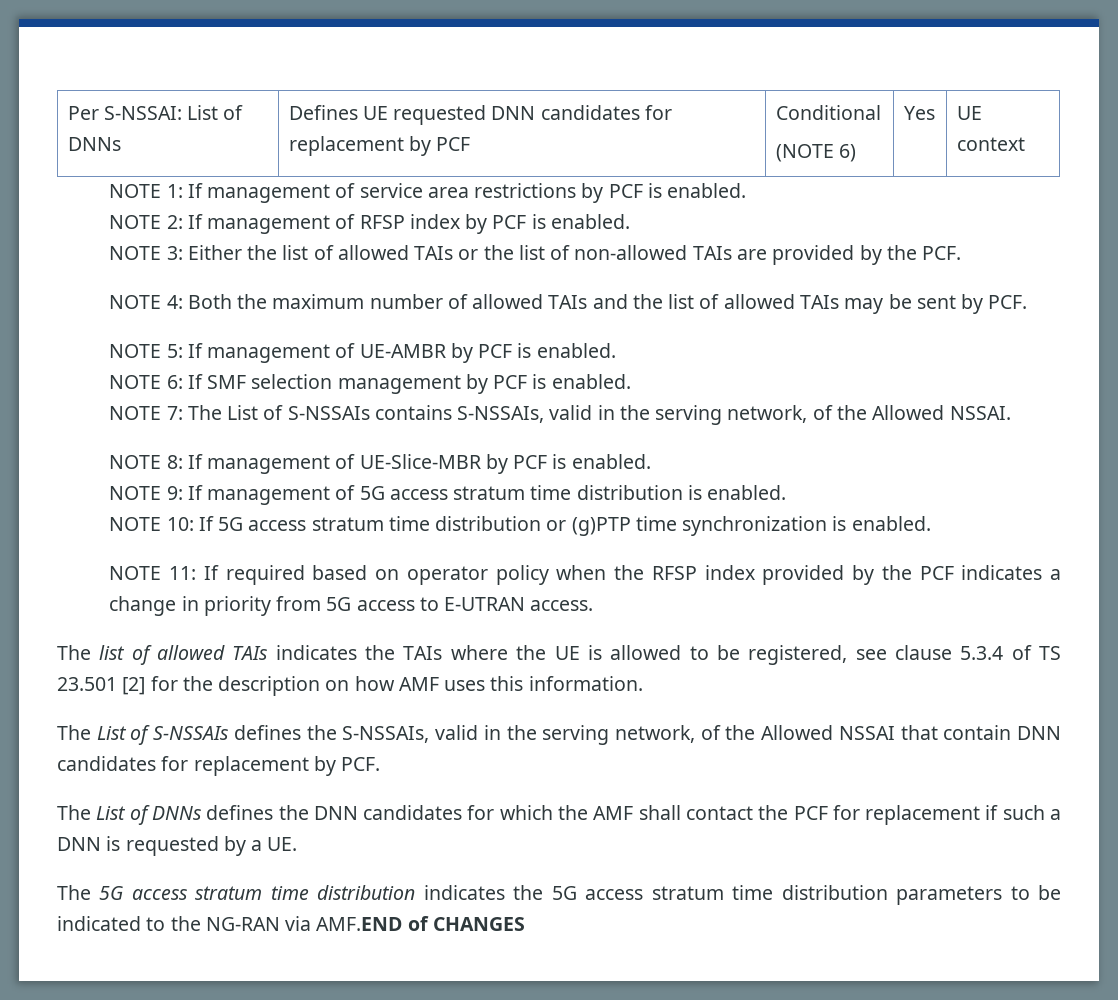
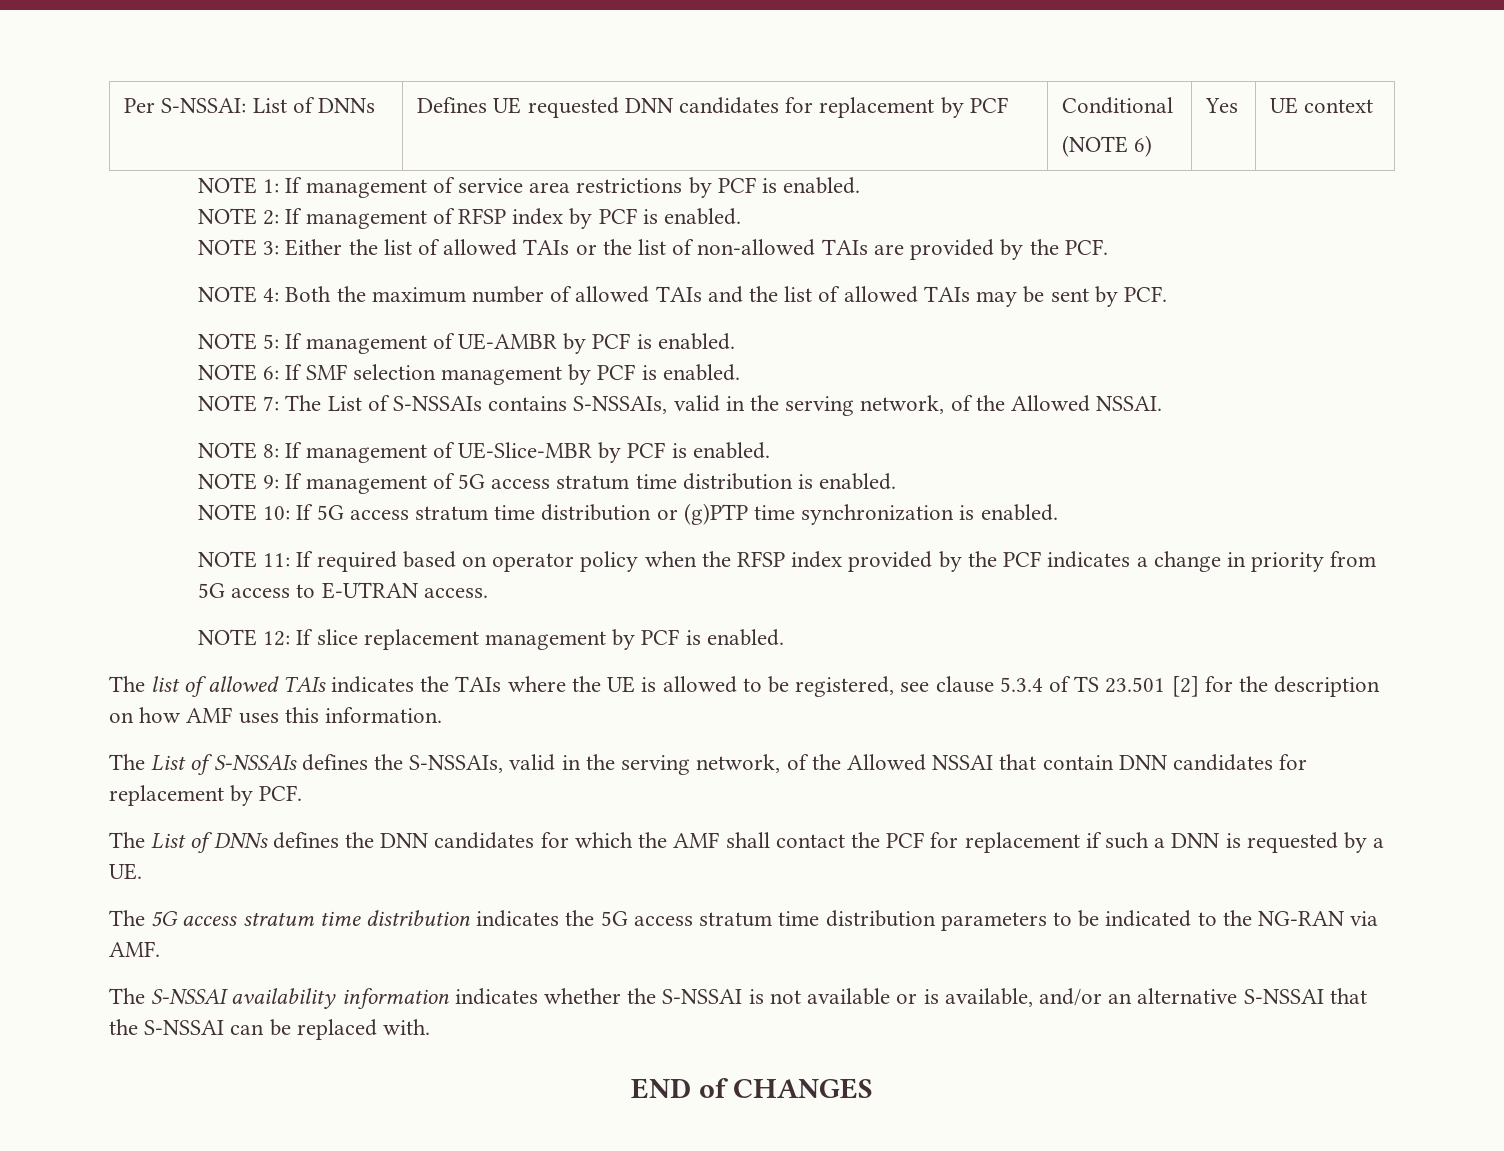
(594, 605) none -> [197,629,784,650] // NOTE 12: If slice replacement management by PCF is enabled.
[316,917,403,931] AMF.END -> [109,941,160,957] [109,988,1367,1009] [109,1019,431,1040] [630,1078,691,1099] AMF. // The S-NSSAI availability information indicates whether the S-NSSAI is not available or is available, and/or an alternative S-NSSAI that the S-NSSAI can be replaced with. // END

